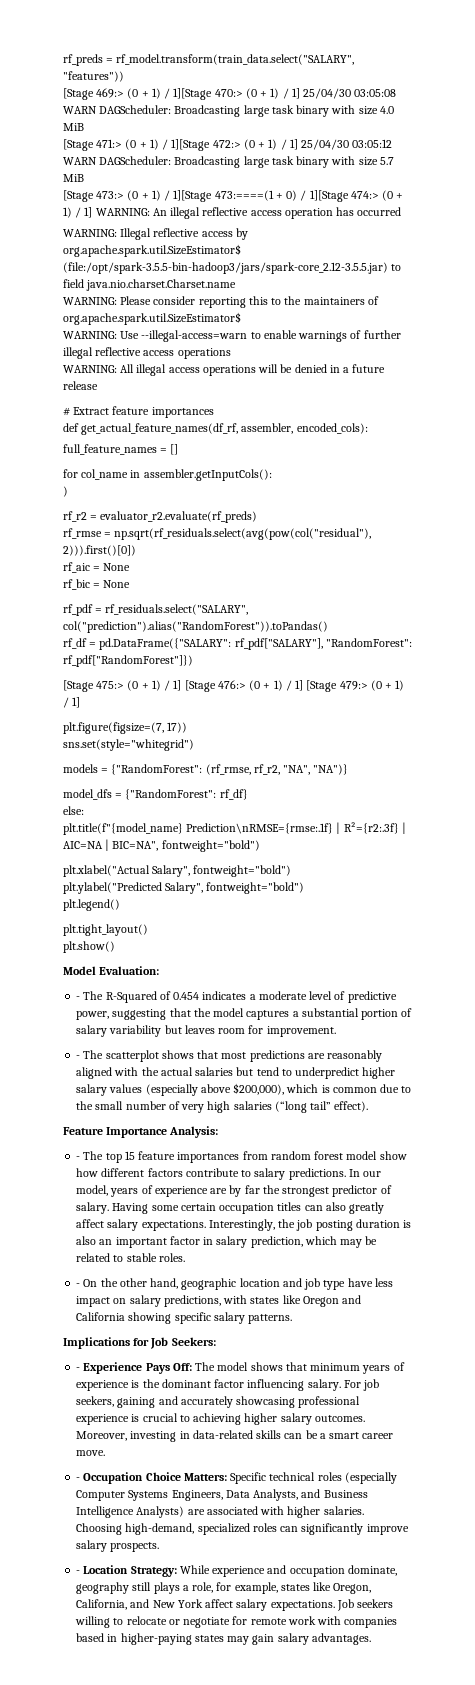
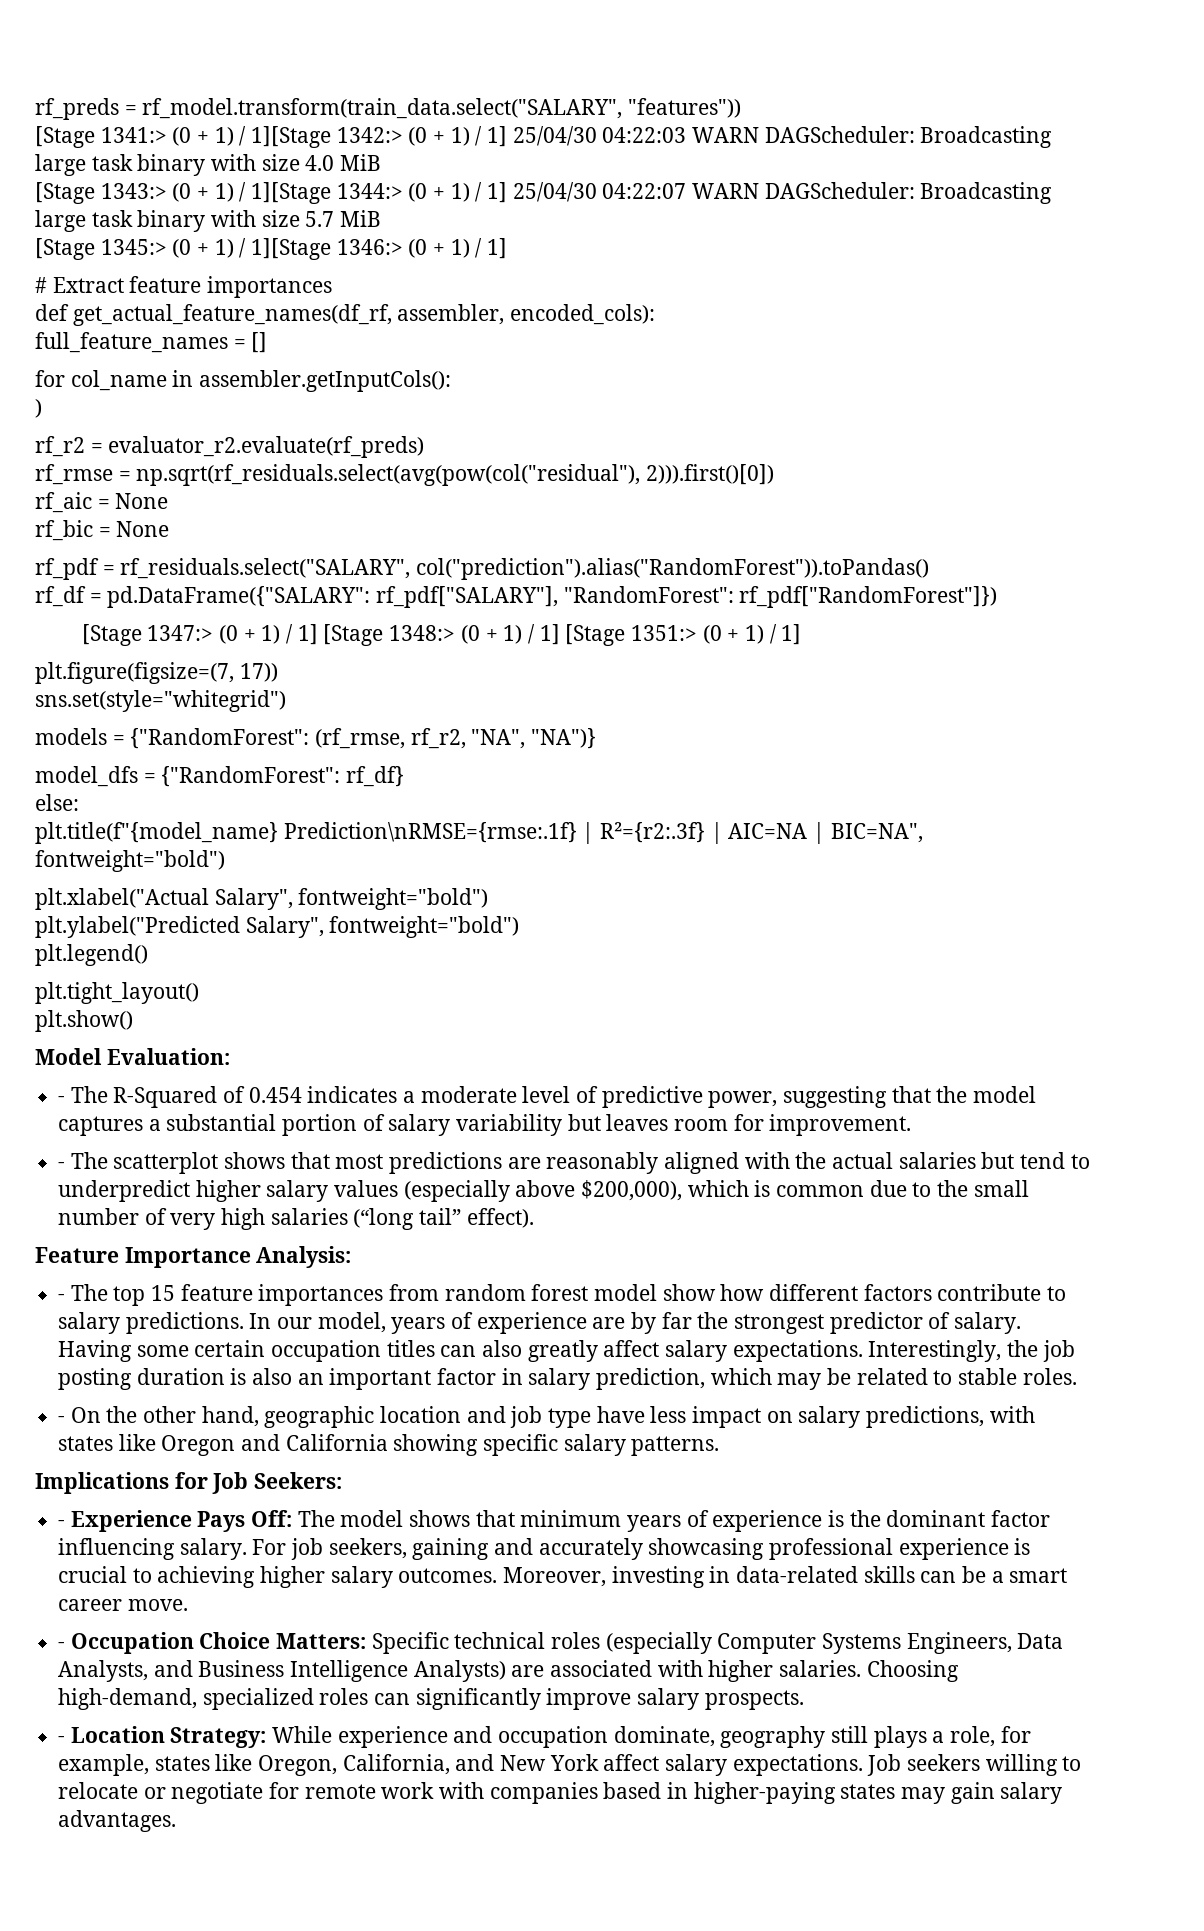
[96,88,397,100] 469:> (0 + 1) / 1][Stage 470:> (0 + 1) / 1] 25/04/30 03:05:08 -> [100,126,687,148] 1341:> (0 + 1) / 1][Stage 1342:> (0 + 1) / 1] 25/04/30 04:22:03
[96,139,393,151] 471:> (0 + 1) / 1][Stage 472:> (0 + 1) / 1] 25/04/30 03:05:12 -> [100,182,687,204] 1343:> (0 + 1) / 1][Stage 1344:> (0 + 1) / 1] 25/04/30 04:22:07
[96,190,404,202] [63,207,402,219] [63,228,248,240] [63,244,241,257] [63,262,402,274] [63,279,237,291] [63,296,379,308] [63,312,241,325] [63,330,401,342] [63,347,231,359] [63,364,386,376] [63,381,98,390] 473:> (0 + 1) / 1][Stage 473:====(1 + 0) / 1][Stage 474:> (0 + 1) / 1] WARNING: An illegal reflective access operation has occurred // WARNING: Illegal reflective access by org.apache.spark.util.SizeEstimator$ (file:/opt/spark-3.5.5-bin-hadoop3/jars/spark-core_2.12-3.5.5.jar) to field java.nio.charset.Charset.name // WARNING: Please consider reporting this to the maintainers of org.apache.spark.util.SizeEstimator$ // WARNING: Use --illegal-access=warn to enable warnings of further illegal reflective access operations // WARNING: All illegal access operations will be denied in a future release -> [100,238,508,260] 1345:> (0 + 1) / 1][Stage 1346:> (0 + 1) / 1]
[96,680,368,692] 475:> (0 + 1) / 1] [Stage 476:> (0 + 1) / 1] [Stage 479:> -> [147,624,697,646] 1347:> (0 + 1) / 1] [Stage 1348:> (0 + 1) / 1] [Stage 1351:>

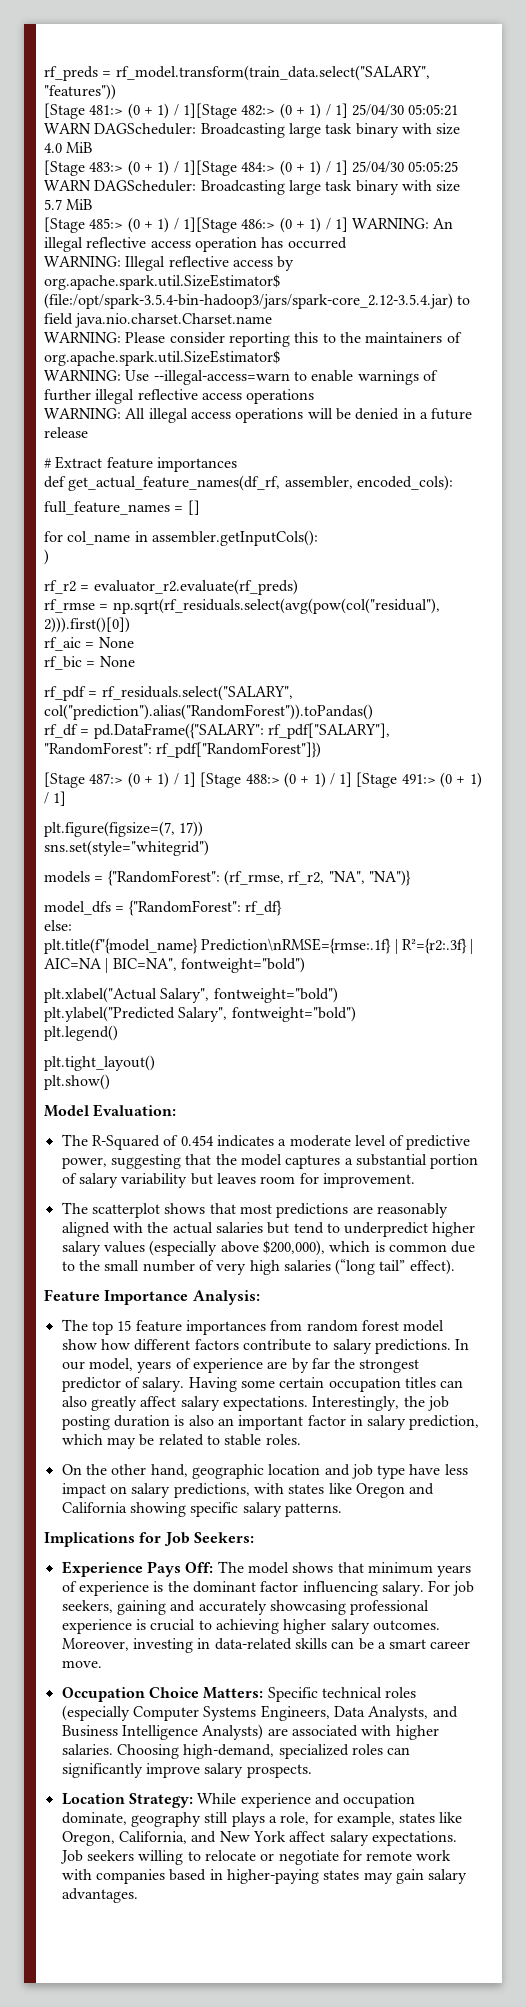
[100,126,687,148] 1341:> (0 + 1) / 1][Stage 1342:> (0 + 1) / 1] 25/04/30 04:22:03 -> [89,103,459,119] 481:> (0 + 1) / 1][Stage 482:> (0 + 1) / 1] 25/04/30 05:05:21
[100,182,687,204] 1343:> (0 + 1) / 1][Stage 1344:> (0 + 1) / 1] 25/04/30 04:22:07 -> [89,160,459,176] 483:> (0 + 1) / 1][Stage 484:> (0 + 1) / 1] 25/04/30 05:05:25
[100,238,508,260] 1345:> (0 + 1) / 1][Stage 1346:> (0 + 1) / 1] -> [89,217,454,233] [44,237,347,252] [44,256,295,271] [44,274,280,290] [44,293,471,309] [44,313,273,328] [44,332,462,347] [44,350,280,366] [44,370,438,385] [44,389,315,404] [44,408,473,423] [44,427,88,438] 485:> (0 + 1) / 1][Stage 486:> (0 + 1) / 1] WARNING: An illegal reflective access operation has occurred // WARNING: Illegal reflective access by org.apache.spark.util.SizeEstimator$ (file:/opt/spark-3.5.4-bin-hadoop3/jars/spark-core_2.12-3.5.4.jar) to field java.nio.charset.Charset.name // WARNING: Please consider reporting this to the maintainers of org.apache.spark.util.SizeEstimator$ // WARNING: Use --illegal-access=warn to enable warnings of further illegal reflective access operations // WARNING: All illegal access operations will be denied in a future release
[147,624,697,646] 1347:> (0 + 1) / 1] [Stage 1348:> (0 + 1) / 1] [Stage 1351:> -> [89,772,436,788] 487:> (0 + 1) / 1] [Stage 488:> (0 + 1) / 1] [Stage 491:>
[58,1096,66,1103] - -> (177, 1110) none
[58,1162,66,1169] - -> (415, 1180) none
[58,1294,66,1301] - -> (260, 1297) none
[58,1416,66,1423] - -> (301, 1439) none
[58,1520,66,1527] - -> (254, 1537) none
[58,1642,66,1649] - -> (102, 1664) none
[58,1736,66,1743] - -> (312, 1771) none

